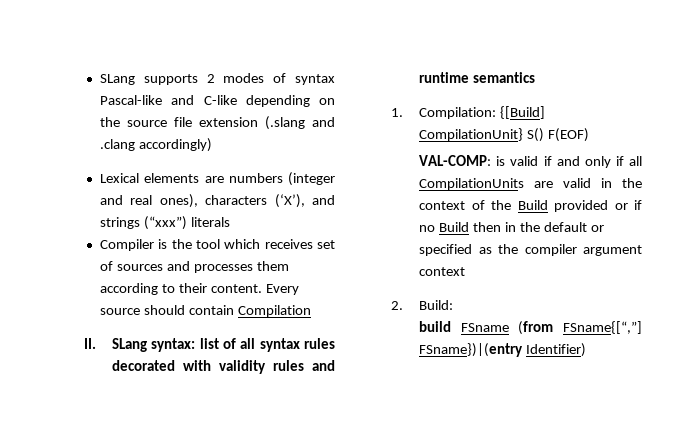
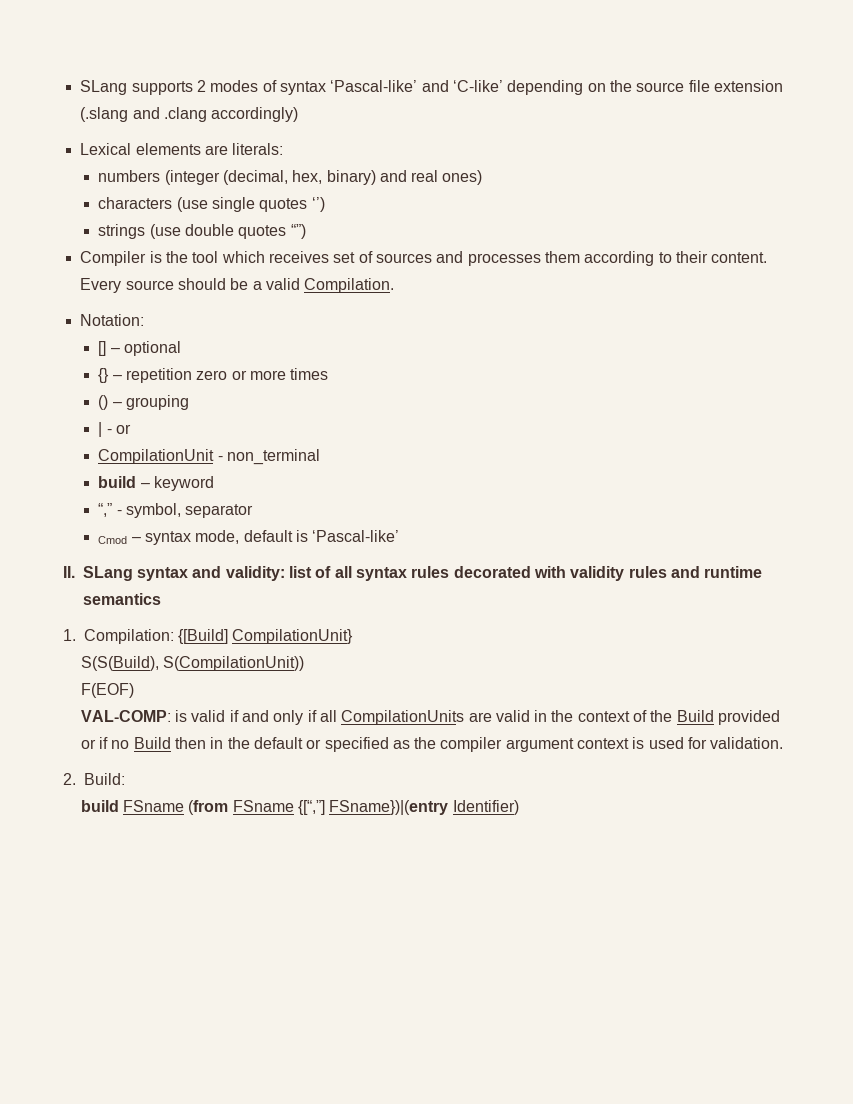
[100,95,237,105] Pascal-like and C-like -> [330,80,503,92] ‘Pascal-like’ and ‘C-like’
(224, 179) none -> [232,143,284,155] literals: //
[100,194,335,208] [100,216,230,230] and real ones), characters (‘X’), and strings (“xxx”) literals -> [222,170,483,185] [98,197,325,212] [98,224,306,239] (decimal, hex, binary) and real ones) // characters (use single quotes ‘’) // strings (use double quotes “”)
[188,305,311,317] contain Compilation -> [230,278,395,293] [80,314,145,326] [98,341,181,356] [98,368,329,383] [98,395,189,410] [98,422,131,437] [98,449,320,465] [98,476,214,491] [98,503,254,518] [98,530,400,545] be a valid Compilation. // Notation: // [] – optional // {} – repetition zero or more times // () – grouping // | - or // CompilationUnit - non_terminal // build – keyword // “,” - symbol, separator // Cmod – syntax mode, default is ‘Pascal-like’
[151,338,196,352] syntax: -> [137,566,285,581] syntax and validity:
[527,128,545,142] S() -> [80,656,304,671] // S(S(Build), S(CompilationUnit)) //
(466, 271) none -> [632,737,784,749] is used for validation.
[563,321,642,334] FSname{[“,”] -> [232,800,325,815] FSname {[“,”]

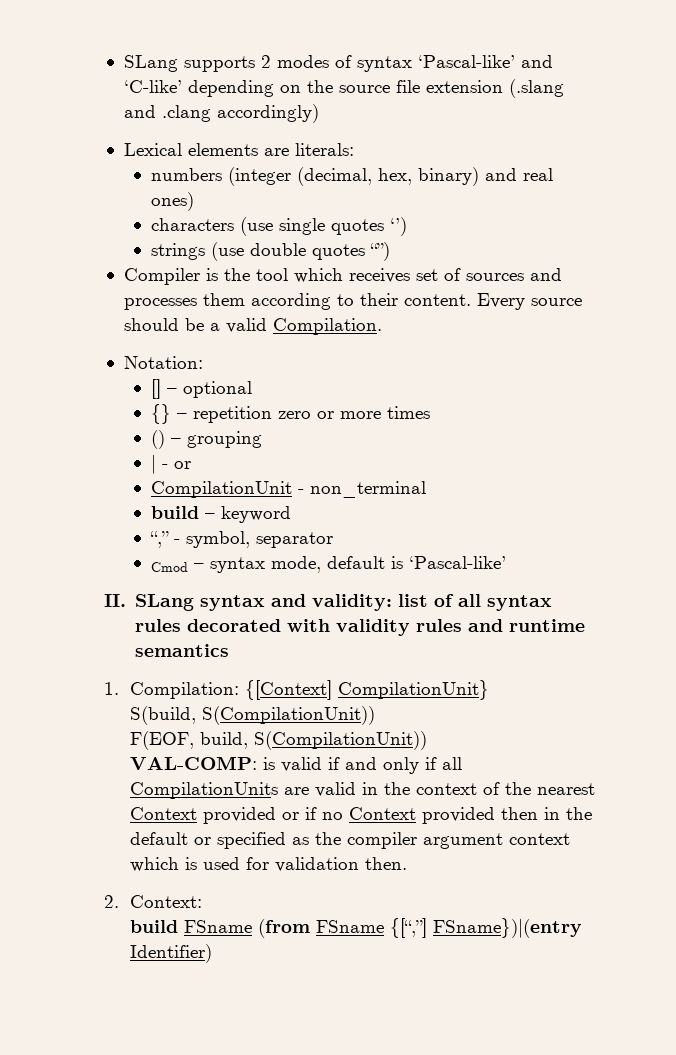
[178,629,229,644] {[Build] -> [245,680,333,700] {[Context]
[80,656,304,671] [80,683,134,698] S(S(Build), S(CompilationUnit)) // F(EOF) -> [130,706,376,725] [130,731,428,750] S(build, S(CompilationUnit)) // F(EOF, build, S(CompilationUnit))
[676,710,714,722] Build -> [537,783,596,795] [130,807,198,820] nearest Context
[133,737,171,749] Build -> [349,807,496,824] Context provided
(630, 743) none -> [130,857,180,872] which
[710,737,784,749] validation. -> [275,857,408,872] validation then.
[83,773,125,785] Build: -> [130,895,203,908] Context:

